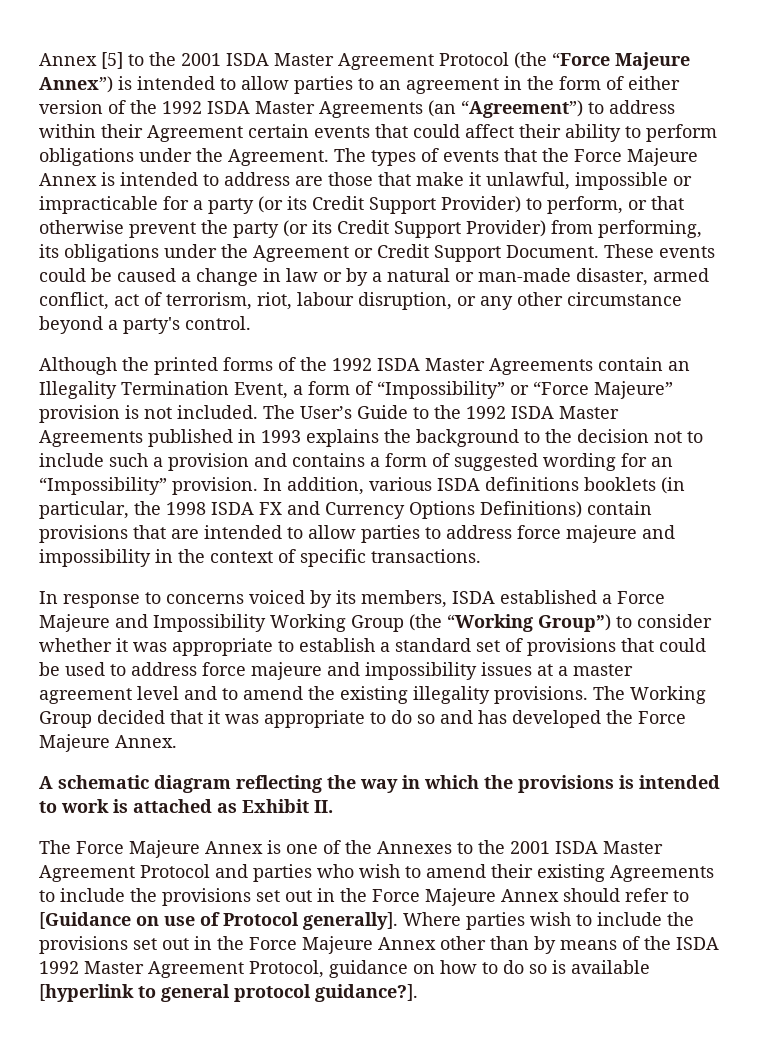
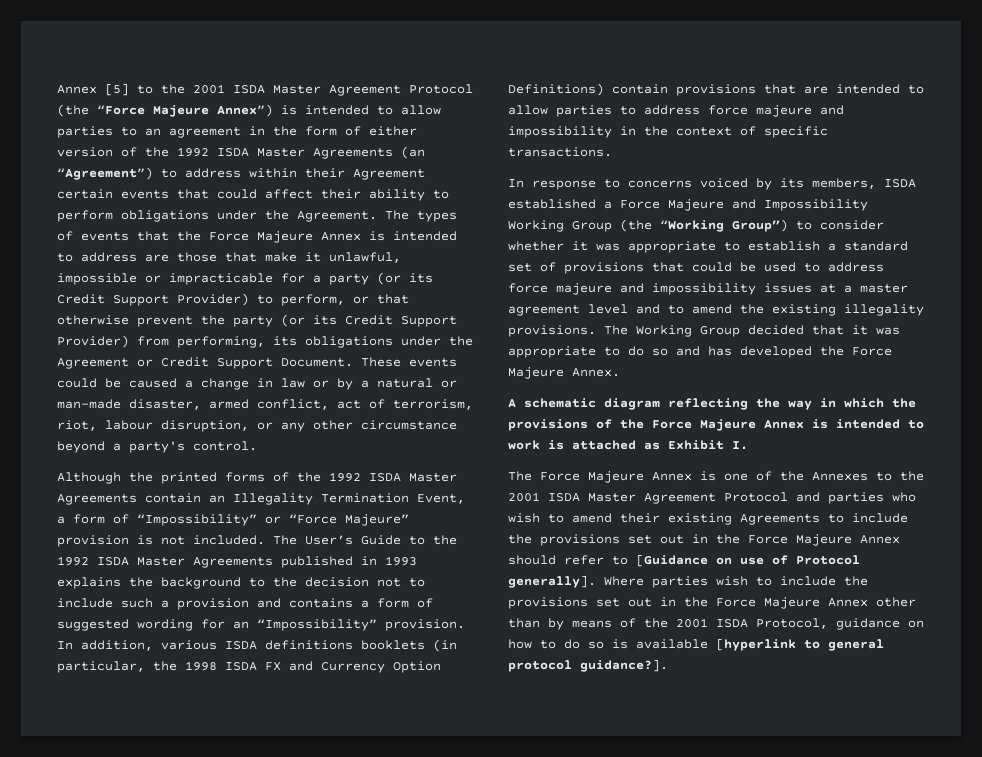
[409,501,475,519] Options -> [393,661,441,673] Option
(614, 784) none -> [596,419,804,431] of the Force Majeure Annex
[314,800,333,813] II. -> [732,441,748,450] I.
[676,937,719,950] [39,961,244,978] ISDA 1992 Master Agreement -> [676,618,748,628] 2001 ISDA

